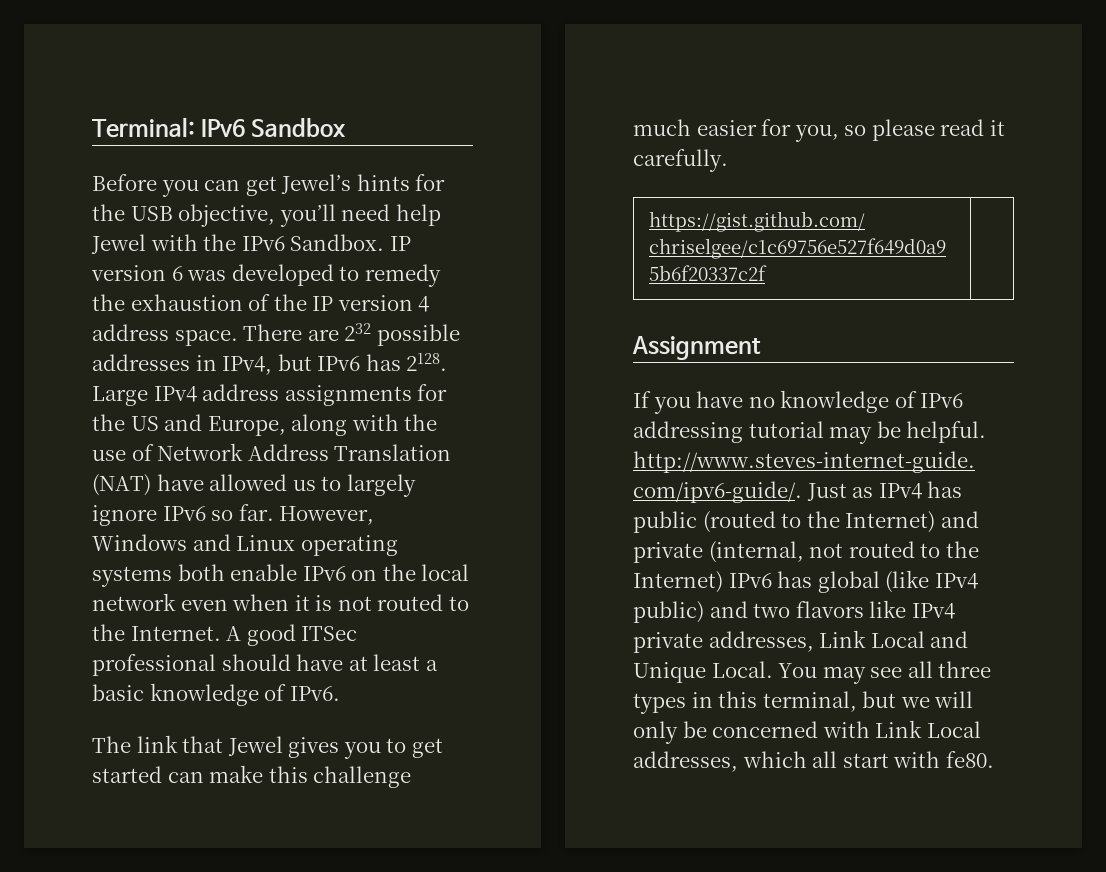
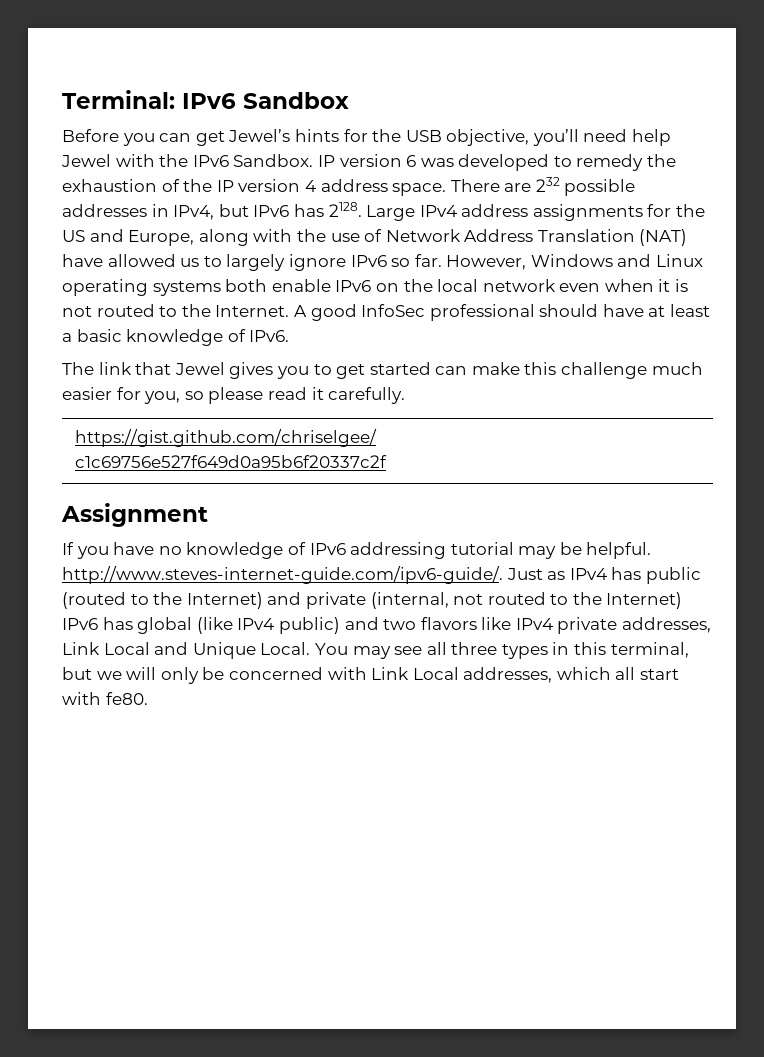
[301,626,358,641] ITSec -> [361,304,426,317] InfoSec

